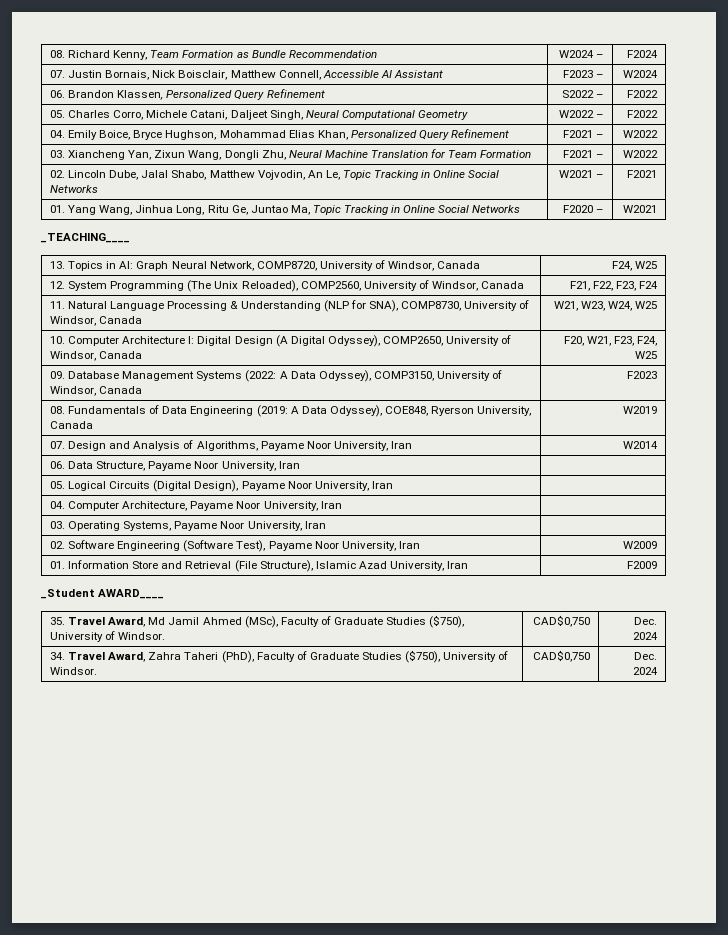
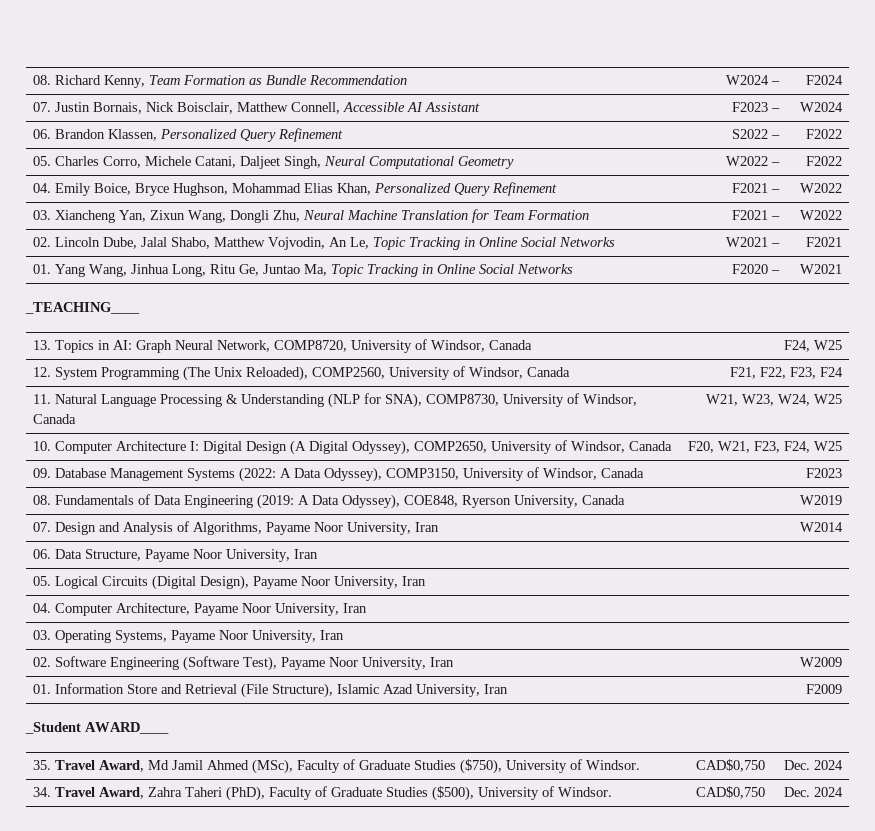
[405,650,441,663] ($750), -> [431,786,474,801] ($500),

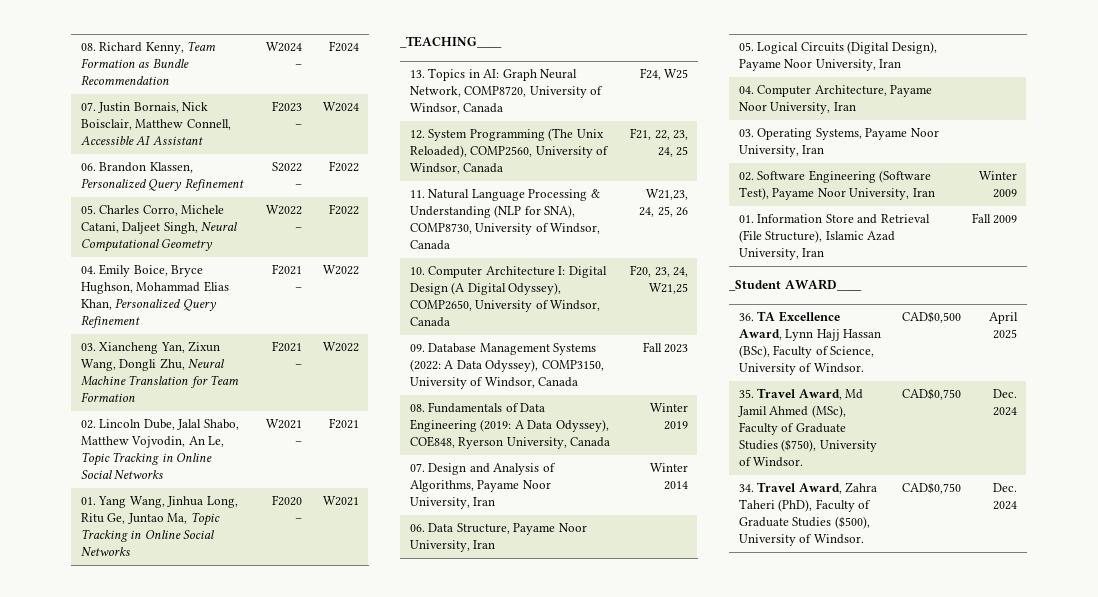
[760,367,844,379] F22, F23, F24 -> [654,130,689,140] [657,146,689,157] 22, 23, 24, 25
[706,394,843,406] W21, W23, W24, W25 -> [646,189,689,200] [639,206,689,217] W21,23, 24, 25, 26
[718,441,843,453] W21, F23, F24, W25 -> [654,267,689,277] [649,283,689,294] 23, 24, W21,25
[806,468,843,478] F2023 -> [642,342,689,353] Fall 2023
[800,495,843,505] W2019 -> [650,403,689,412] [664,421,689,430] Winter 2019
[800,522,844,532] W2014 -> [650,463,689,472] [664,481,689,490] Winter 2014
[800,657,843,667] W2009 -> [979,171,1018,180] [993,189,1018,198] Winter 2009
[806,684,843,694] F2009 -> [971,213,1018,224] Fall 2009
(169, 728) none -> [738,311,840,322] [738,329,882,341] [738,345,875,358] [738,363,864,375] [902,311,962,323] [989,312,1019,324] [993,329,1018,339] // 36. TA Excellence Award, Lynn Hajj Hassan (BSc), Faculty of Science, University of Windsor. | CAD$0,500 | April 2025

